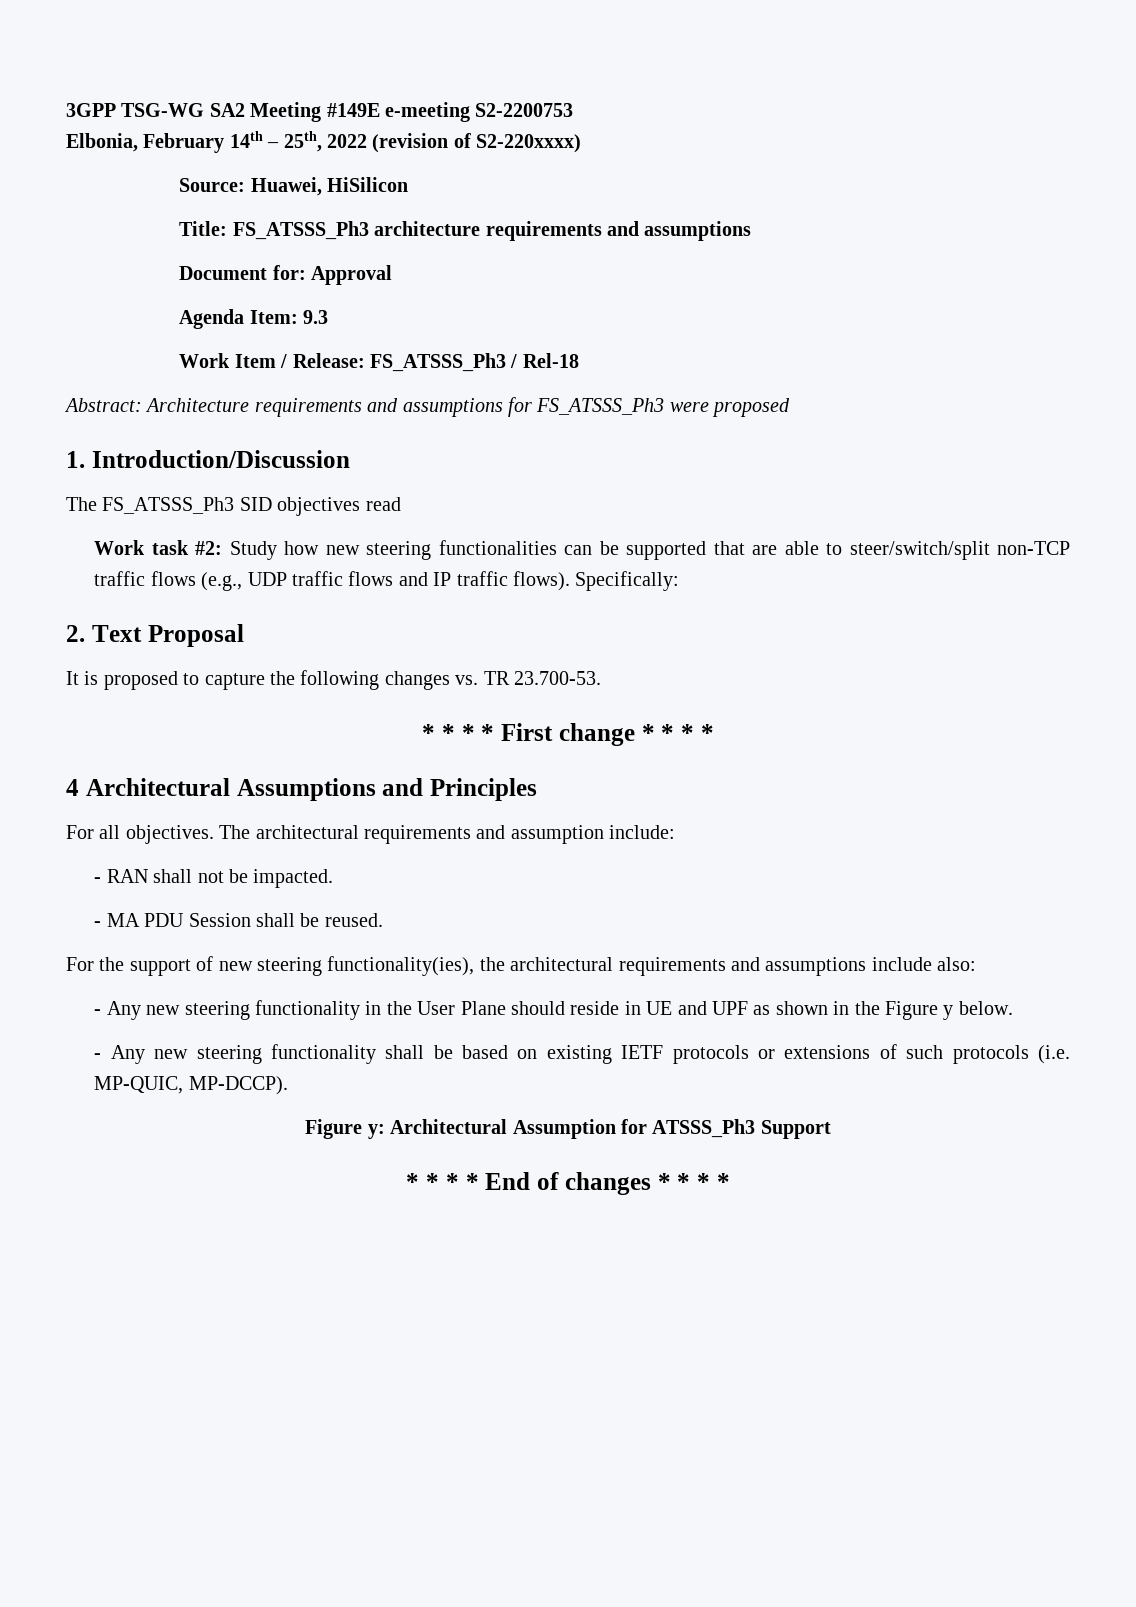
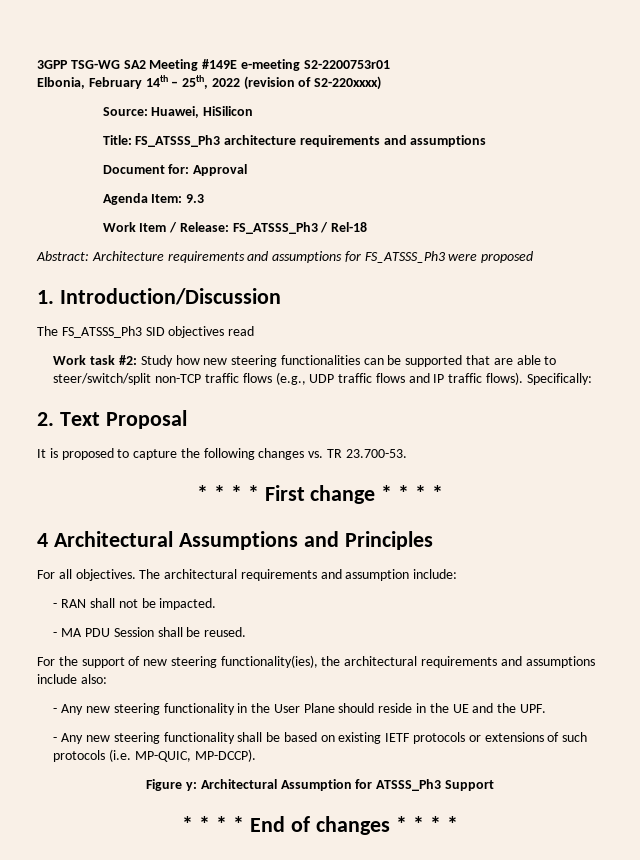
[475,103,574,117] S2-2200753 -> [303,60,390,69] S2-2200753r01
(641, 1008) none -> [429,703,449,713] the
[711,1001,1013,1020] UPF as shown in the Figure y below. -> [497,703,546,713] the UPF.

